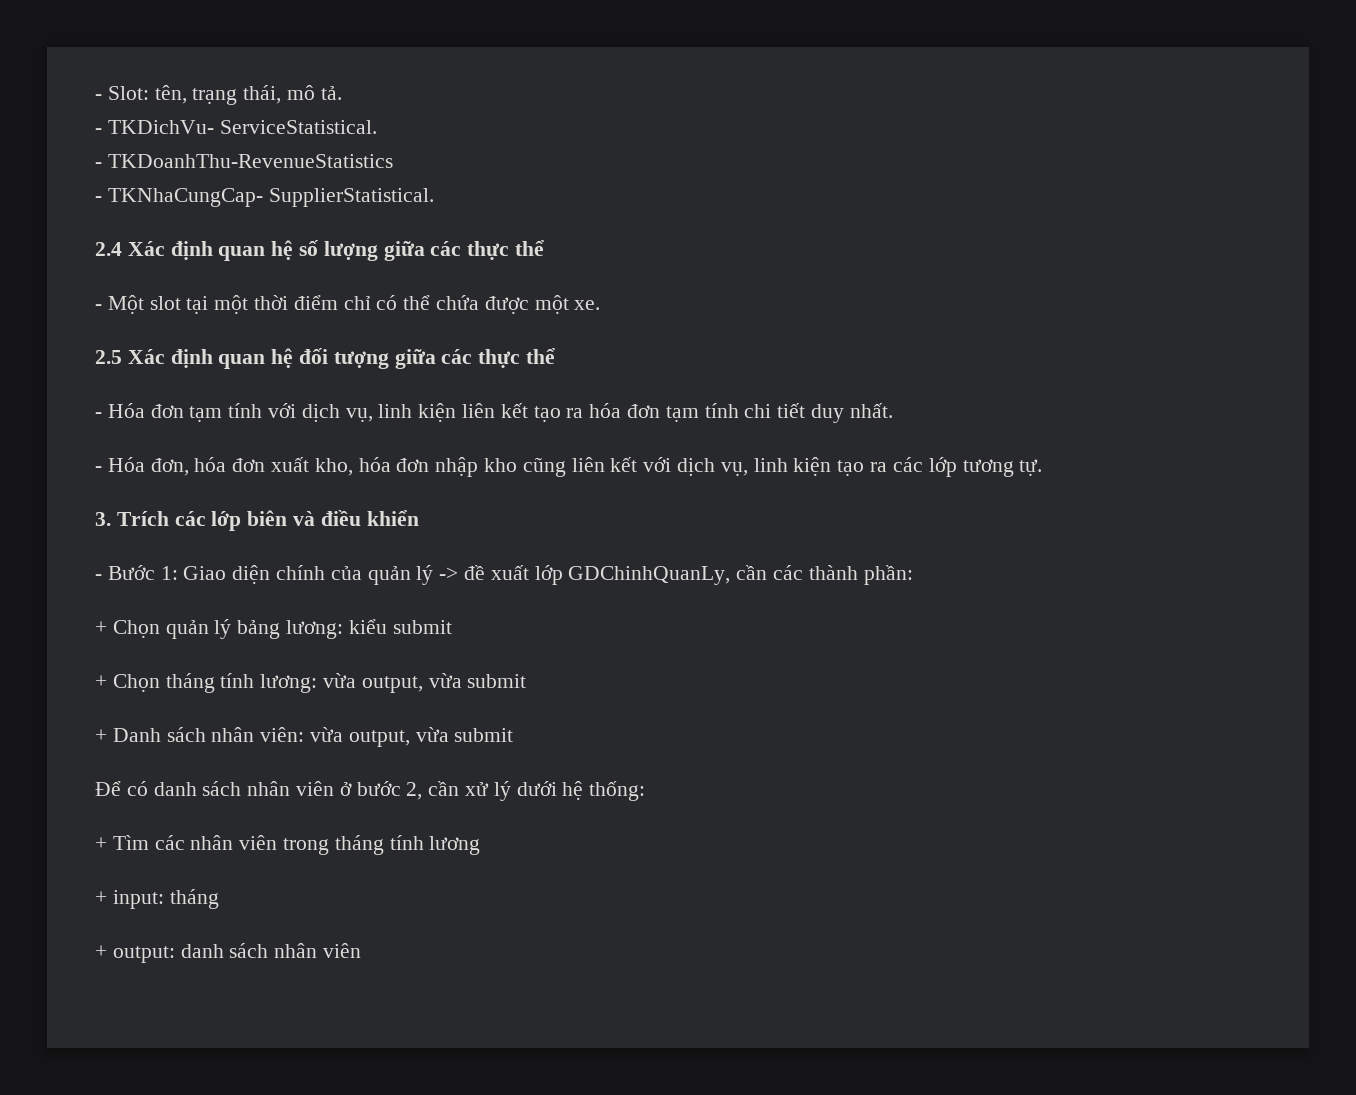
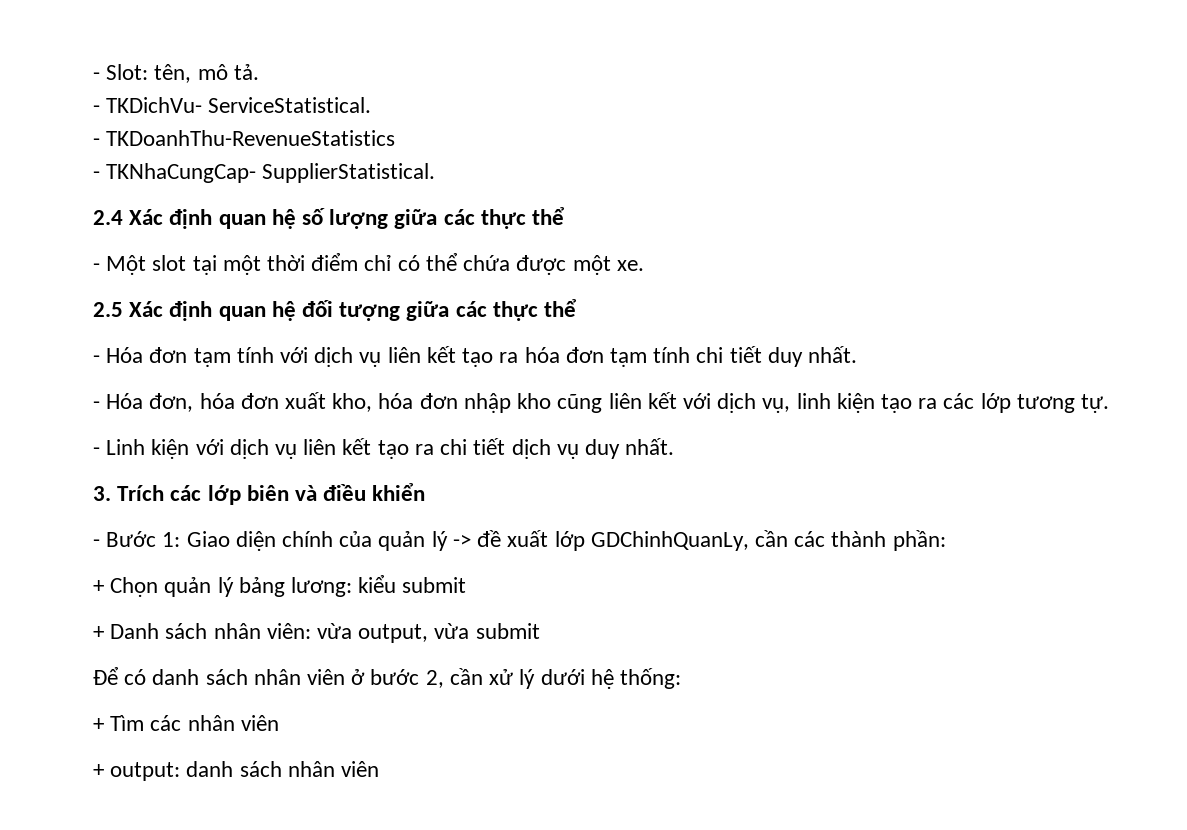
[192,85,282,105] trạng thái, -> (192, 73) none
[345,403,457,422] vụ, linh kiện -> [359,352,382,367] vụ
(1043, 467) none -> [93,438,675,459] // - Linh kiện với dịch vụ liên kết tạo ra chi tiết dịch vụ duy nhất.
[95,673,527,693] // + Chọn tháng tính lương: vừa output, vừa submit -> (467, 585) none
[283,835,481,855] [95,889,219,909] trong tháng tính lương // + input: tháng -> (279, 723) none

